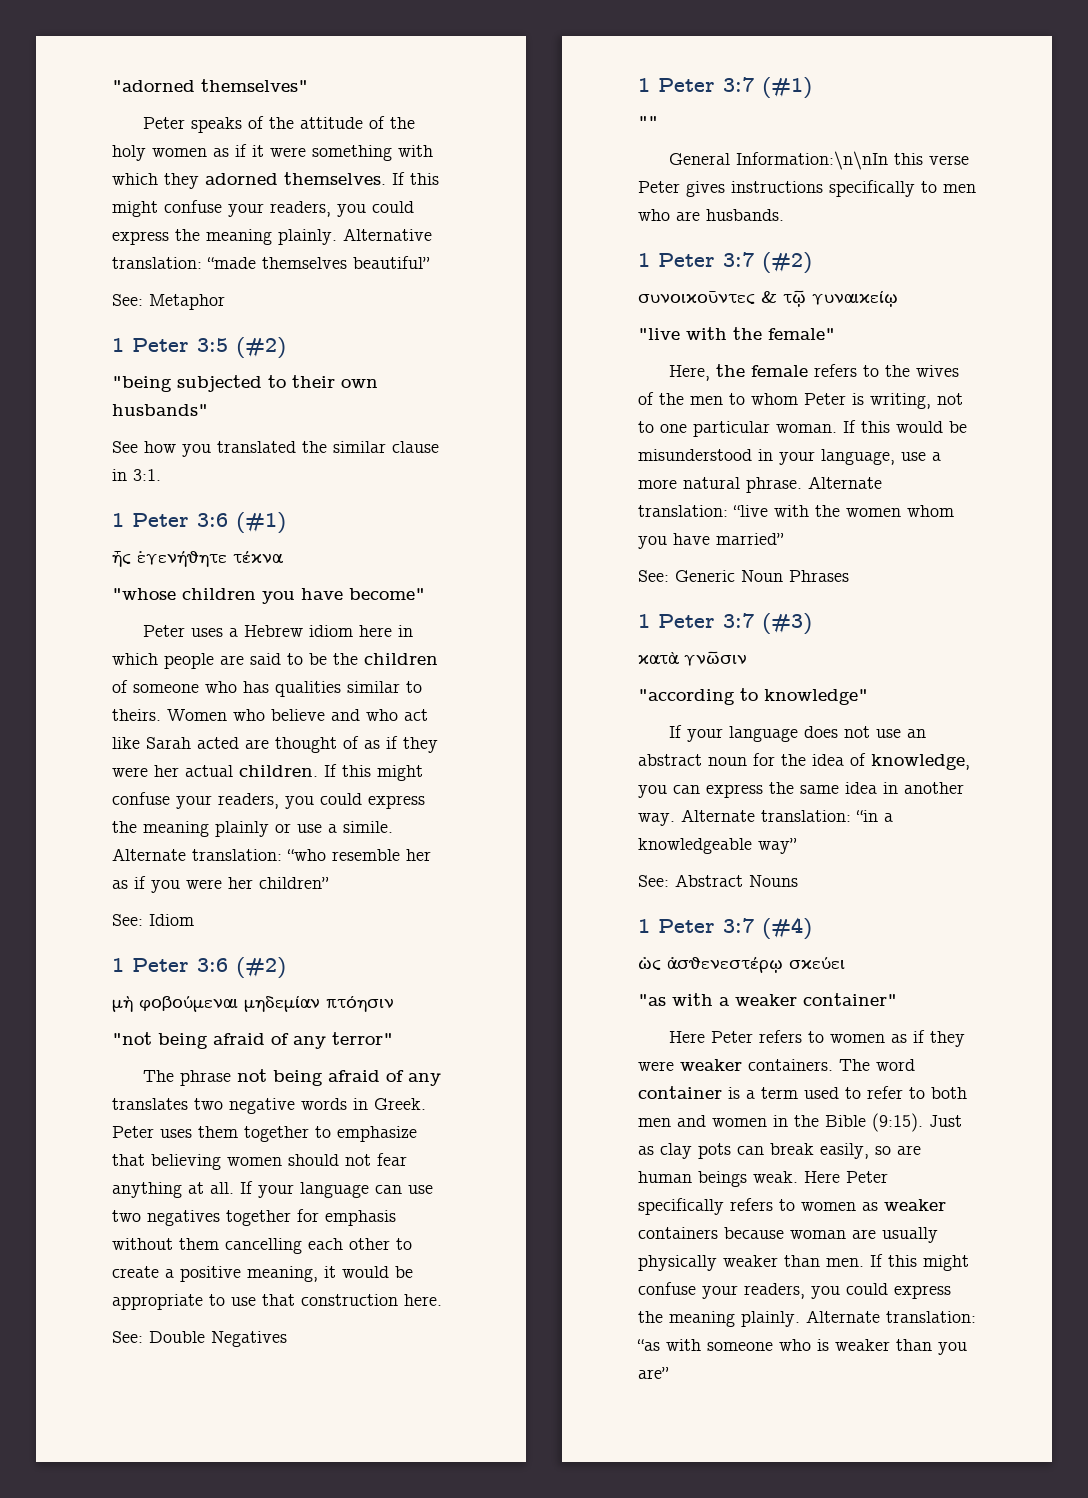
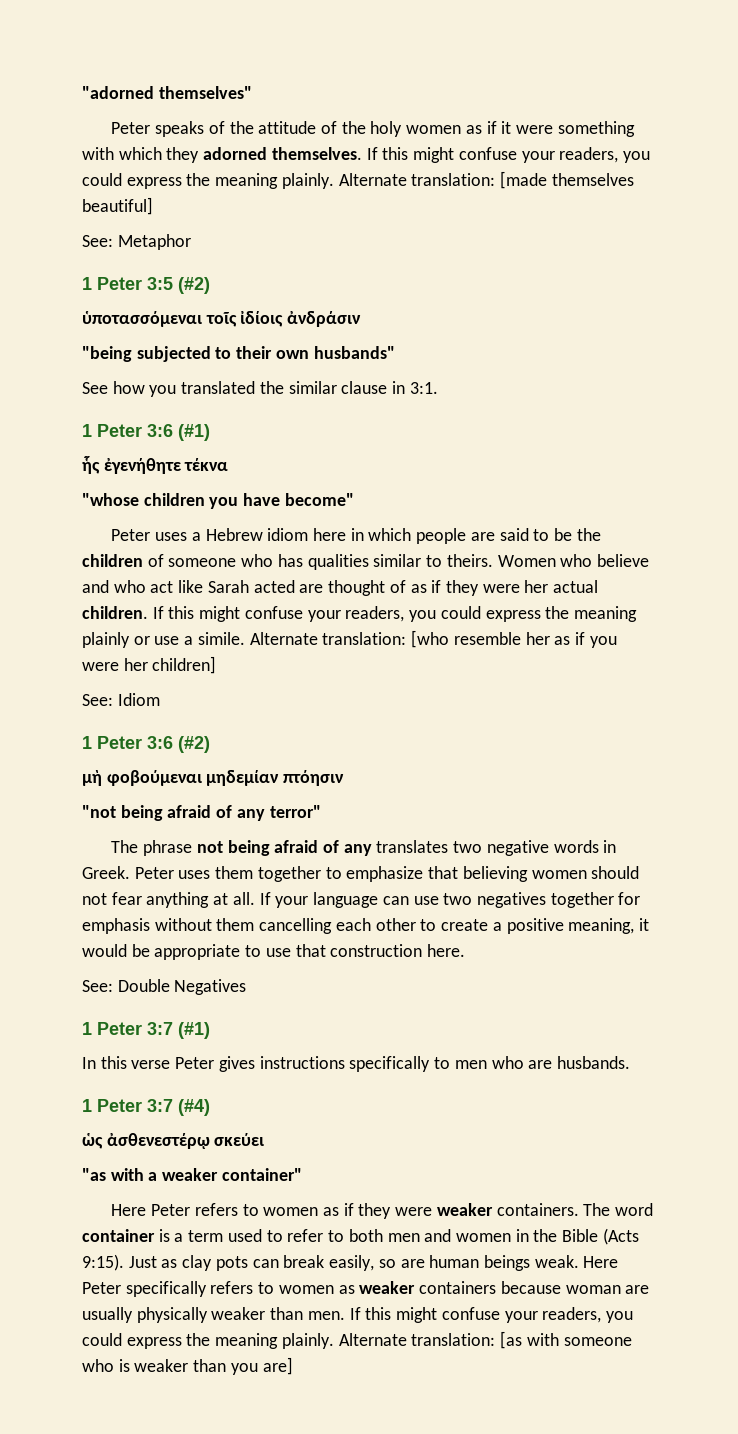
[343,228,432,241] [112,256,430,269] Alternative translation: “made themselves beautiful” -> [338,171,634,189] [82,197,153,215] Alternate translation: [made themselves beautiful]
(286, 348) none -> [82,311,362,327] // ὑποτασσόμεναι τοῖς ἰδίοις ἀνδράσιν
[287,849,326,861] “who -> [411,630,450,648] [who
[259,877,329,889] children” -> [152,656,217,674] children]
[638,116,658,128] [669,151,889,170] "" // General Information:\n\nIn -> [82,1057,96,1069] In
[638,252,812,274] [638,290,898,307] [638,327,835,340] [669,364,960,381] [638,392,963,409] [638,420,967,437] [638,449,941,465] [638,476,882,493] [638,505,954,517] [638,533,784,549] [638,570,849,582] [638,613,812,635] [638,651,747,666] [638,688,868,705] [669,725,927,742] [638,753,970,770] [638,782,964,798] [638,809,893,826] [638,838,797,854] [638,874,798,887] // 1 Peter 3:7 (#2) // συνοικοῦντες & τῷ γυναικείῳ // "live with the female" // Here, the female refers to the wives of the men to whom Peter is writing, not to one particular woman. If this would be misunderstood in your language, use a more natural phrase. Alternate translation: “live with the women whom you have married” // See: Generic Noun Phrases // 1 Peter 3:7 (#3) // κατὰ γνῶσιν // "according to knowledge" // If your language does not use an abstract noun for the idea of knowledge, you can express the same idea in another way. Alternate translation: “in a knowledgeable way” // See: Abstract Nouns -> (630, 1062) none
[872,1113,923,1132] (9:15). -> [602,1228,639,1245] [82,1254,124,1271] (Acts 9:15).
[637,1339,660,1351] “as -> [500,1331,523,1349] [as
[638,1367,669,1379] are” -> [262,1357,293,1375] are]

